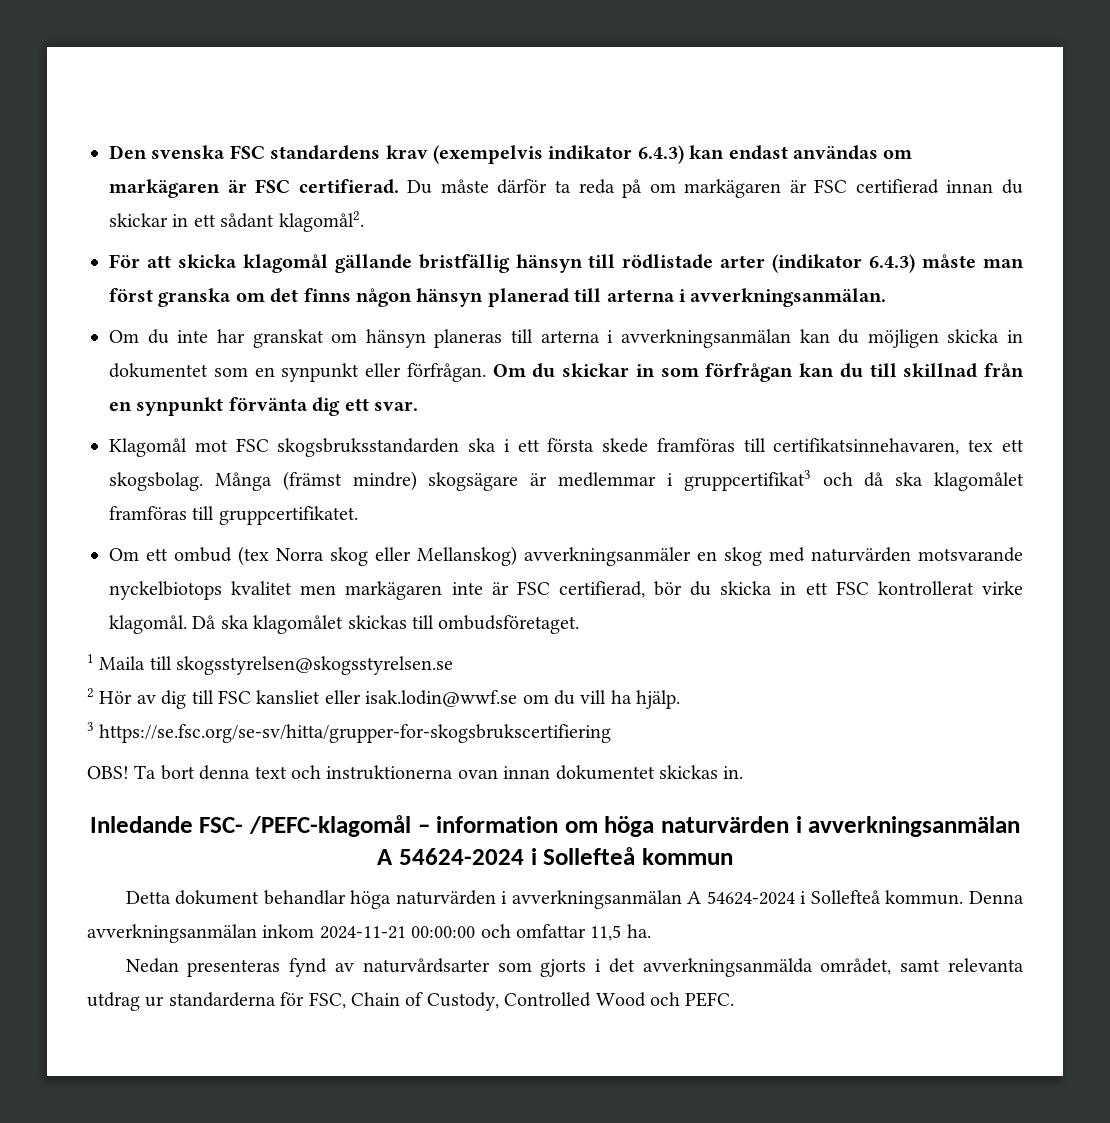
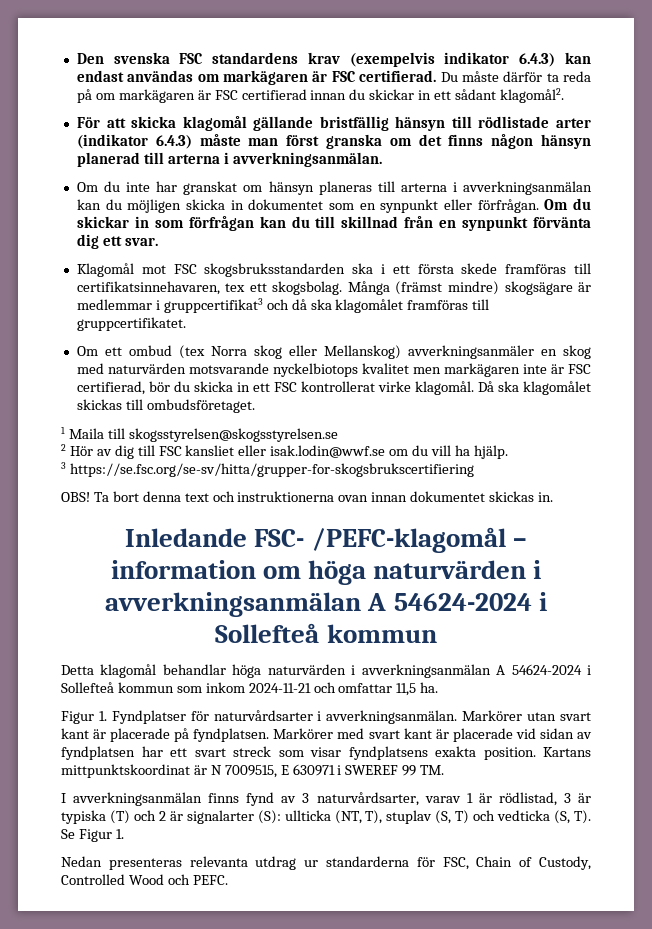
[175,890,260,905] dokument -> [100,664,157,678] klagomål
[885,890,1024,905] [87,924,257,943] kommun. Denna avverkningsanmälan -> [117,682,202,693] kommun som
[411,926,476,938] 00:00:00 -> (311, 688) none
[125,958,941,977] Nedan presenteras fynd av naturvårdsarter som gjorts i det avverkningsanmälda området, samt -> [61,710,592,724] [61,728,593,742] [61,746,591,760] [61,764,445,778] [61,792,591,806] [61,810,591,824] [61,829,124,842] [61,856,182,870] Figur 1. Fyndplatser för naturvårdsarter i avverkningsanmälan. Markörer utan svart kant är placerade på fyndplatsen. Markörer med svart kant är placerade vid sidan av fyndplatsen har ett svart streck som visar fyndplatsens exakta position. Kartans mittpunktskoordinat är N 7009515, E 630971 i SWEREF 99 TM. // I avverkningsanmälan finns fynd av 3 naturvårdsarter, varav 1 är rödlistad, 3 är typiska (T) och 2 är signalarter (S): ullticka (NT, T), stuplav (S, T) och vedticka (S, T). Se Figur 1. // Nedan presenteras

